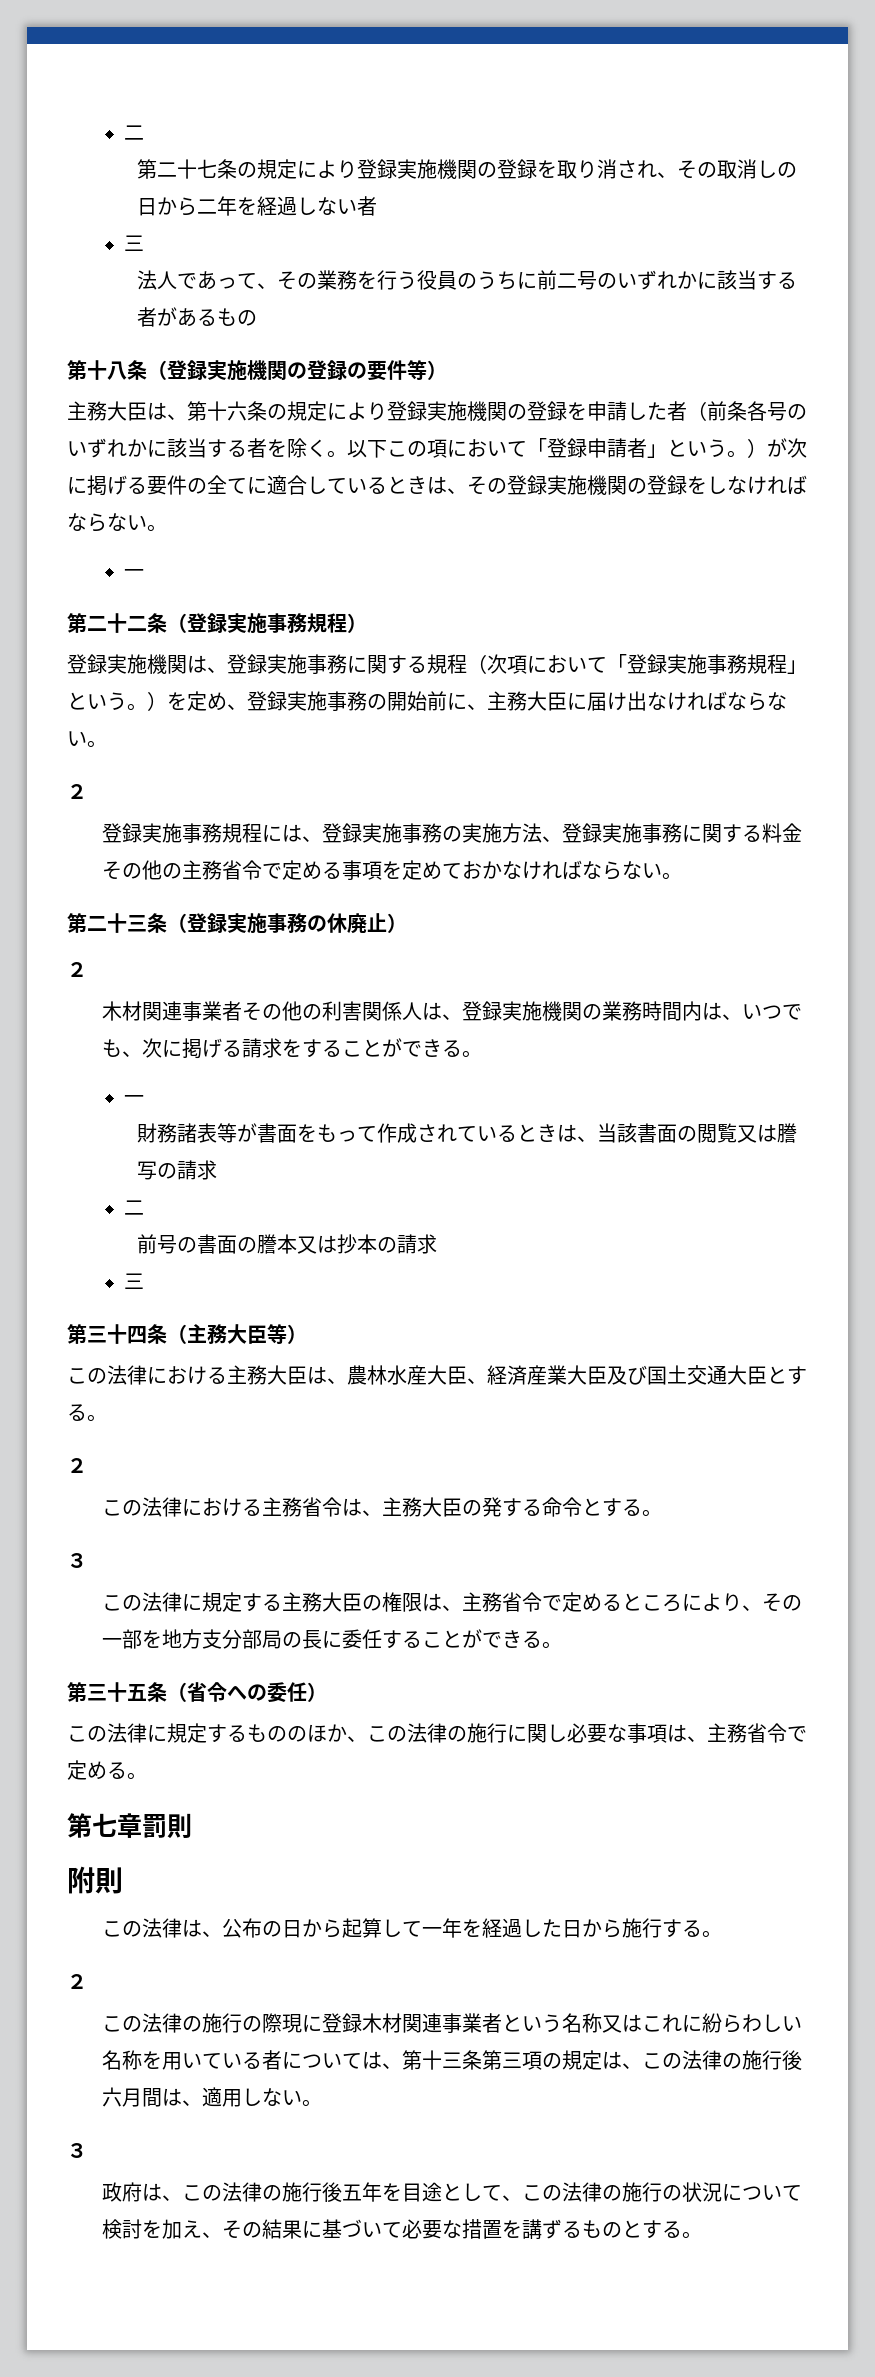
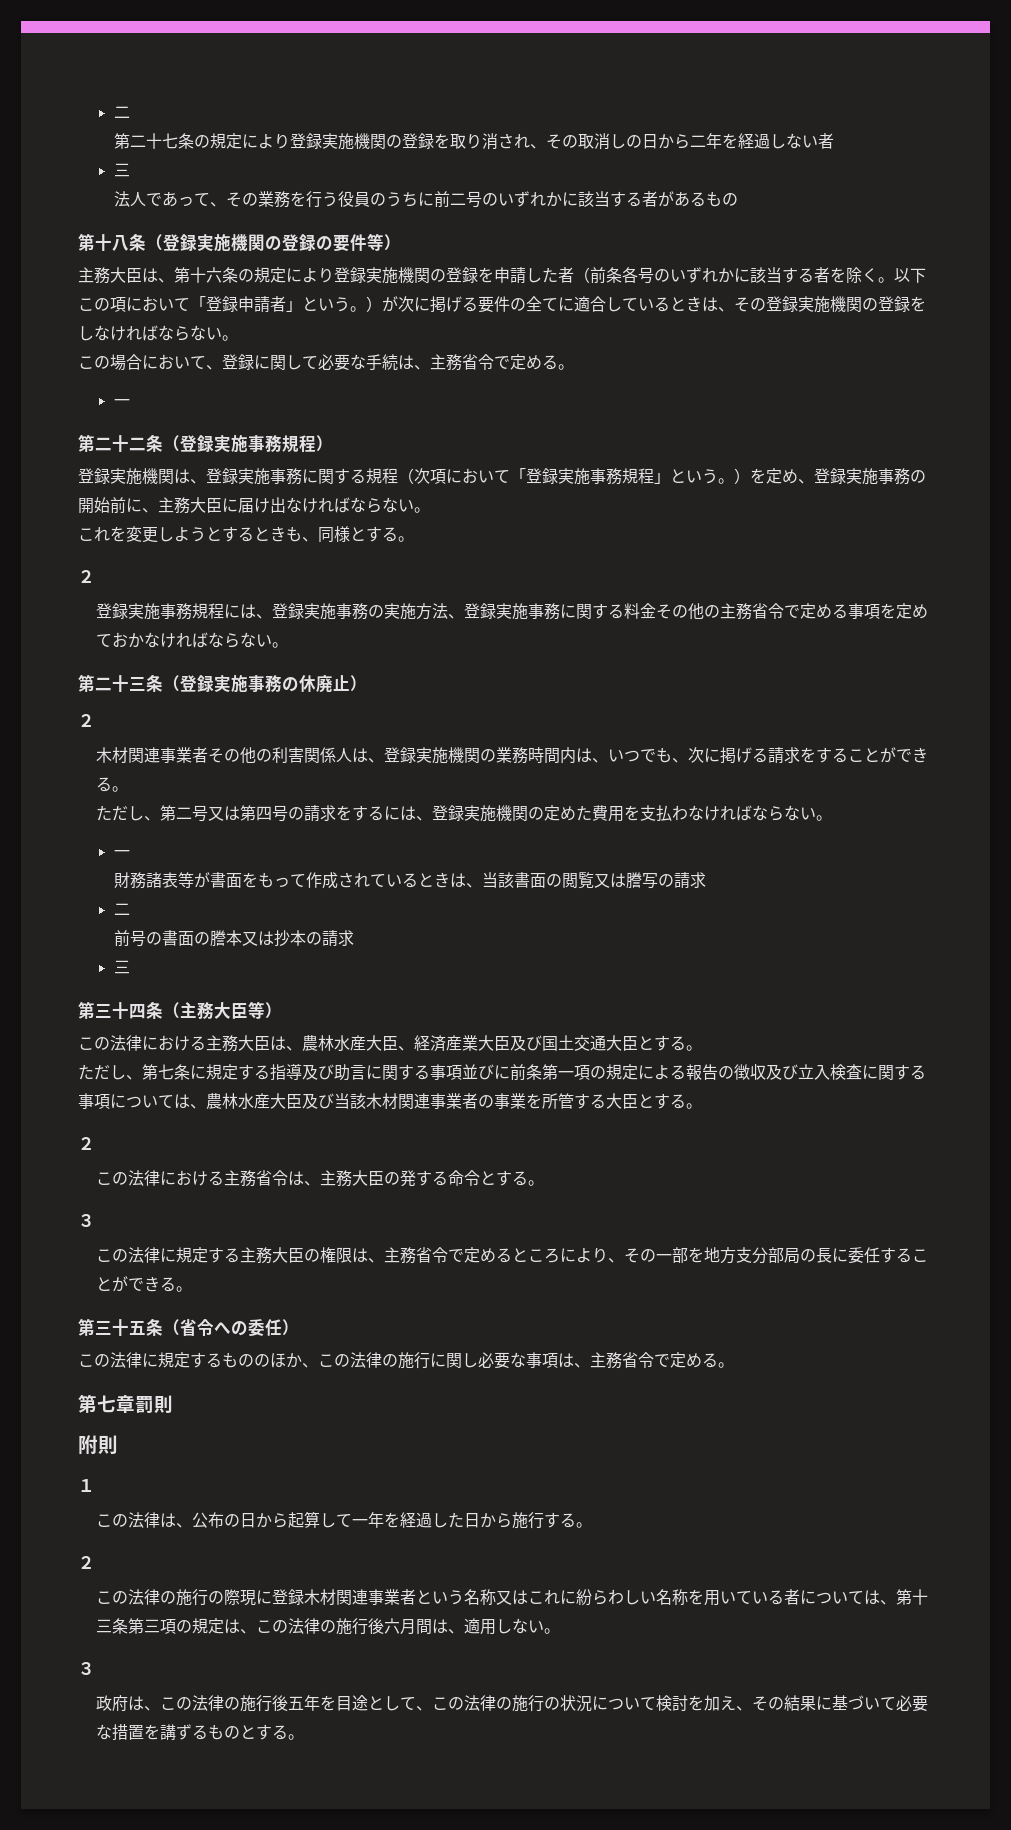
(167, 528) none -> [78,354,574,371] // この場合において、登録に関して必要な手続は、主務省令で定める。
(107, 744) none -> [78,526,414,543] // これを変更しようとするときも、同様とする。
(482, 1054) none -> [95,805,832,822] // ただし、第二号又は第四号の請求をするには、登録実施機関の定めた費用を支払わなければならない。
(107, 1418) none -> [78,1063,926,1081] [78,1093,702,1109] // ただし、第七条に規定する指導及び助言に関する事項並びに前条第一項の規定による報告の徴収及び立入検査に関する事項については、農林水産大臣及び当該木材関連事業者の事業を所管する大臣とする。
(123, 1880) none -> [78,1479,95,1492] // １

